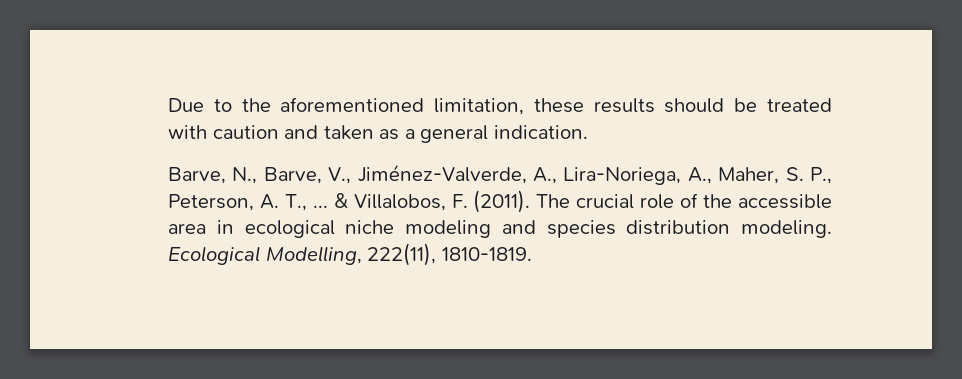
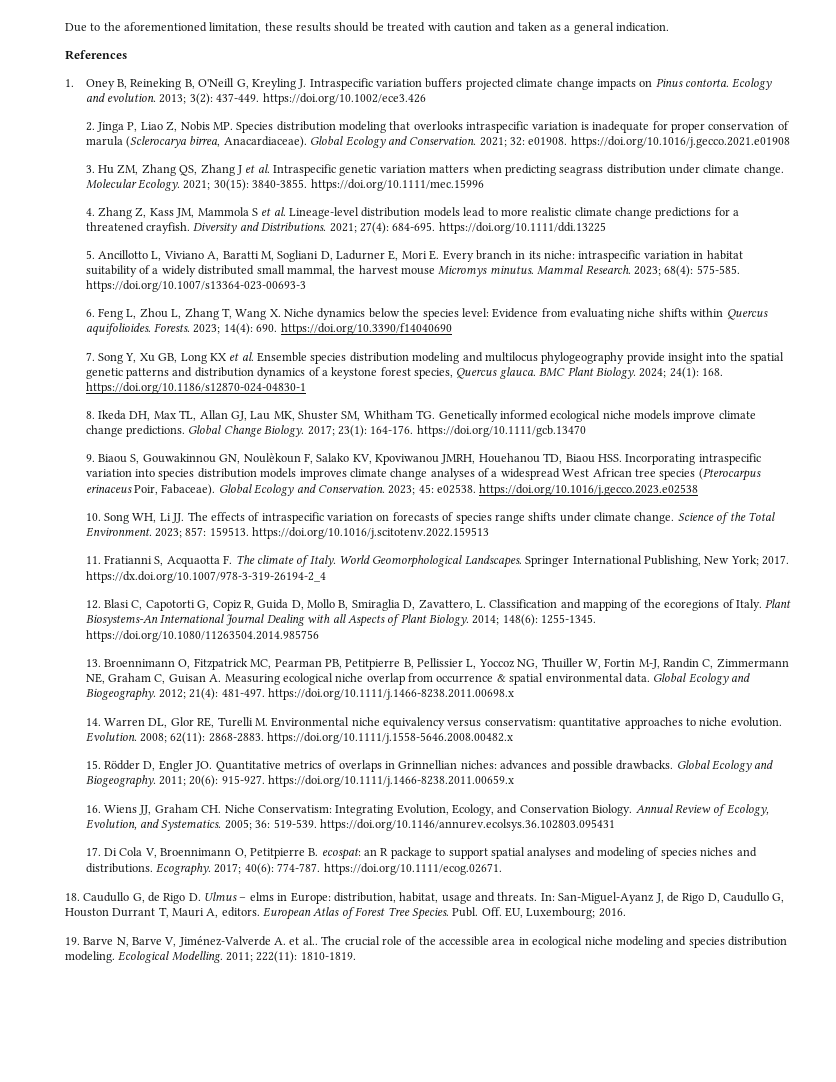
[167,164,832,185] [167,190,531,213] Barve, N., Barve, V., Jiménez-Valverde, A., Lira-Noriega, A., Maher, S. P., Peterson, A. T., ... & Villalobos, F. (2011). -> [64,50,127,60] [64,78,773,90] [85,93,426,105] [85,121,789,133] [85,136,790,148] [85,164,784,176] [85,179,484,191] [85,207,740,219] [85,222,606,234] [85,250,743,262] [85,265,740,277] [85,280,306,292] [85,308,768,320] [85,323,452,336] [85,352,785,364] [85,367,724,379] [85,382,306,394] [85,410,756,422] [85,425,586,437] [85,453,761,465] [85,468,761,481] [85,484,699,496] [85,512,775,524] [85,527,490,539] [85,555,790,568] [85,571,326,583] [85,599,792,611] [85,614,597,627] [85,630,319,642] [85,658,789,670] [85,673,751,685] [85,688,515,701] [85,717,782,729] [85,732,514,744] [85,760,774,772] [85,775,515,788] [85,804,769,816] [85,819,615,831] [85,847,757,860] [85,863,502,876] [64,892,785,904] [64,907,626,920] [64,936,318,947] References // 1. Oney B, Reineking B, O'Neill G, Kreyling J. Intraspecific variation buffers projected climate change impacts on Pinus contorta. Ecology and evolution. 2013; 3(2): 437-449. https://doi.org/10.1002/ece3.426 // 2. Jinga P, Liao Z, Nobis MP. Species distribution modeling that overlooks intraspecific variation is inadequate for proper conservation of marula (Sclerocarya birrea, Anacardiaceae). Global Ecology and Conservation. 2021; 32: e01908. https://doi.org/10.1016/j.gecco.2021.e01908 // 3. Hu ZM, Zhang QS, Zhang J et al. Intraspecific genetic variation matters when predicting seagrass distribution under climate change. Molecular Ecology. 2021; 30(15): 3840-3855. https://doi.org/10.1111/mec.15996 // 4. Zhang Z, Kass JM, Mammola S et al. Lineage‐level distribution models lead to more realistic climate change predictions for a threatened crayfish. Diversity and Distributions. 2021; 27(4): 684-695. https://doi.org/10.1111/ddi.13225 // 5. Ancillotto L, Viviano A, Baratti M, Sogliani D, Ladurner E, Mori E. Every branch in its niche: intraspecific variation in habitat suitability of a widely distributed small mammal, the harvest mouse Micromys minutus. Mammal Research. 2023; 68(4): 575-585. https://doi.org/10.1007/s13364-023-00693-3 // 6. Feng L, Zhou L, Zhang T, Wang X. Niche dynamics below the species level: Evidence from evaluating niche shifts within Quercus aquifolioides. Forests. 2023; 14(4): 690. https://doi.org/10.3390/f14040690 // 7. Song Y, Xu GB, Long KX et al. Ensemble species distribution modeling and multilocus phylogeography provide insight into the spatial genetic patterns and distribution dynamics of a keystone forest species, Quercus glauca. BMC Plant Biology. 2024; 24(1): 168. https://doi.org/10.1186/s12870-024-04830-1 // 8. Ikeda DH, Max TL, Allan GJ, Lau MK, Shuster SM, Whitham TG. Genetically informed ecological niche models improve climate change predictions. Global Change Biology. 2017; 23(1): 164-176. https://doi.org/10.1111/gcb.13470 // 9. Biaou S, Gouwakinnou GN, Noulèkoun F, Salako KV, Kpoviwanou JMRH, Houehanou TD, Biaou HSS. Incorporating intraspecific variation into species distribution models improves climate change analyses of a widespread West African tree species (Pterocarpus erinaceus Poir, Fabaceae). Global Ecology and Conservation. 2023; 45: e02538. https://doi.org/10.1016/j.gecco.2023.e02538 // 10. Song WH, Li JJ. The effects of intraspecific variation on forecasts of species range shifts under climate change. Science of the Total Environment. 2023; 857: 159513. https://doi.org/10.1016/j.scitotenv.2022.159513 // 11. Fratianni S, Acquaotta F. The climate of Italy. World Geomorphological Landscapes. Springer International Publishing, New York; 2017. https://dx.doi.org/10.1007/978-3-319-26194-2_4 // 12. Blasi C, Capotorti G, Copiz R, Guida D, Mollo B, Smiraglia D, Zavattero, L. Classification and mapping of the ecoregions of Italy. Plant Biosystems-An International Journal Dealing with all Aspects of Plant Biology. 2014; 148(6): 1255-1345. https://doi.org/10.1080/11263504.2014.985756 // 13. Broennimann O, Fitzpatrick MC, Pearman PB, Petitpierre B, Pellissier L, Yoccoz NG, Thuiller W, Fortin M-J, Randin C, Zimmermann NE, Graham C, Guisan A. Measuring ecological niche overlap from occurrence & spatial environmental data. Global Ecology and Biogeography. 2012; 21(4): 481-497. https://doi.org/10.1111/j.1466-8238.2011.00698.x // 14. Warren DL, Glor RE, Turelli M. Environmental niche equivalency versus conservatism: quantitative approaches to niche evolution. Evolution. 2008; 62(11): 2868-2883. https://doi.org/10.1111/j.1558-5646.2008.00482.x // 15. Rödder D, Engler JO. Quantitative metrics of overlaps in Grinnellian niches: advances and possible drawbacks. Global Ecology and Biogeography. 2011; 20(6): 915-927. https://doi.org/10.1111/j.1466-8238.2011.00659.x // 16. Wiens JJ, Graham CH. Niche Conservatism: Integrating Evolution, Ecology, and Conservation Biology. Annual Review of Ecology, Evolution, and Systematics. 2005; 36: 519-539. https://doi.org/10.1146/annurev.ecolsys.36.102803.095431 // 17. Di Cola V, Broennimann O, Petitpierre B. ecospat: an R package to support spatial analyses and modeling of species niches and distributions. Ecography. 2017; 40(6): 774-787. https://doi.org/10.1111/ecog.02671. // 18. Caudullo G, de Rigo D. Ulmus – elms in Europe: distribution, habitat, usage and threats. In: San-Miguel-Ayanz J, de Rigo D, Caudullo G, Houston Durrant T, Mauri A, editors. European Atlas of Forest Tree Species. Publ. Off. EU, Luxembourg; 2016. // 19. Barve N, Barve V, Jiménez-Valverde A. et al..
[265,243,437,266] Modelling, 222(11), -> [171,951,298,963] Modelling. 2011; 222(11):

